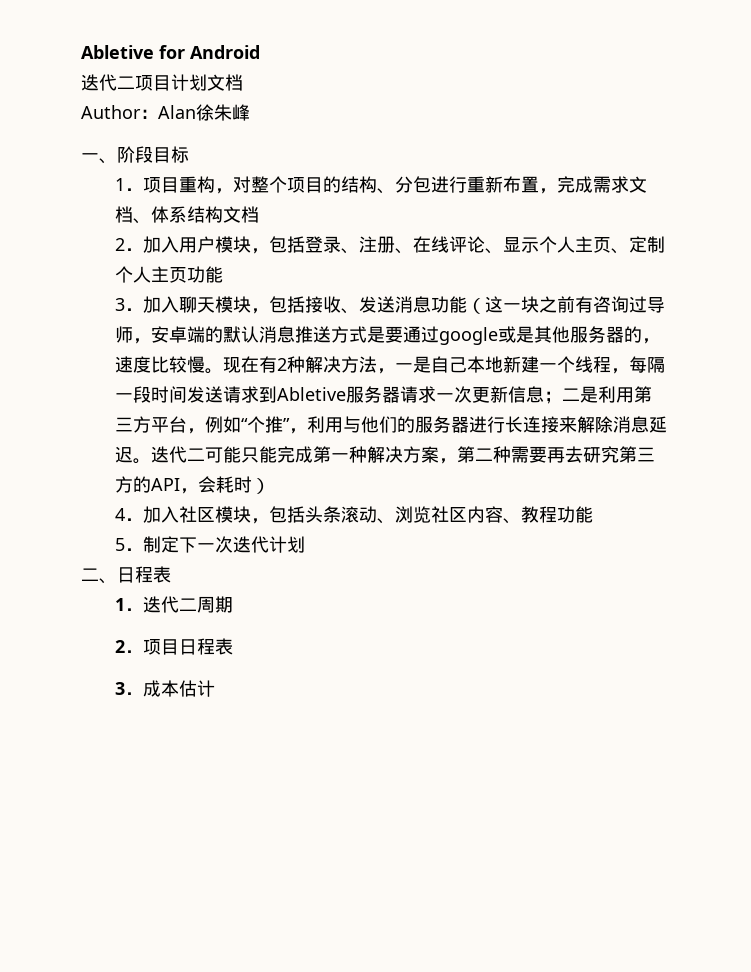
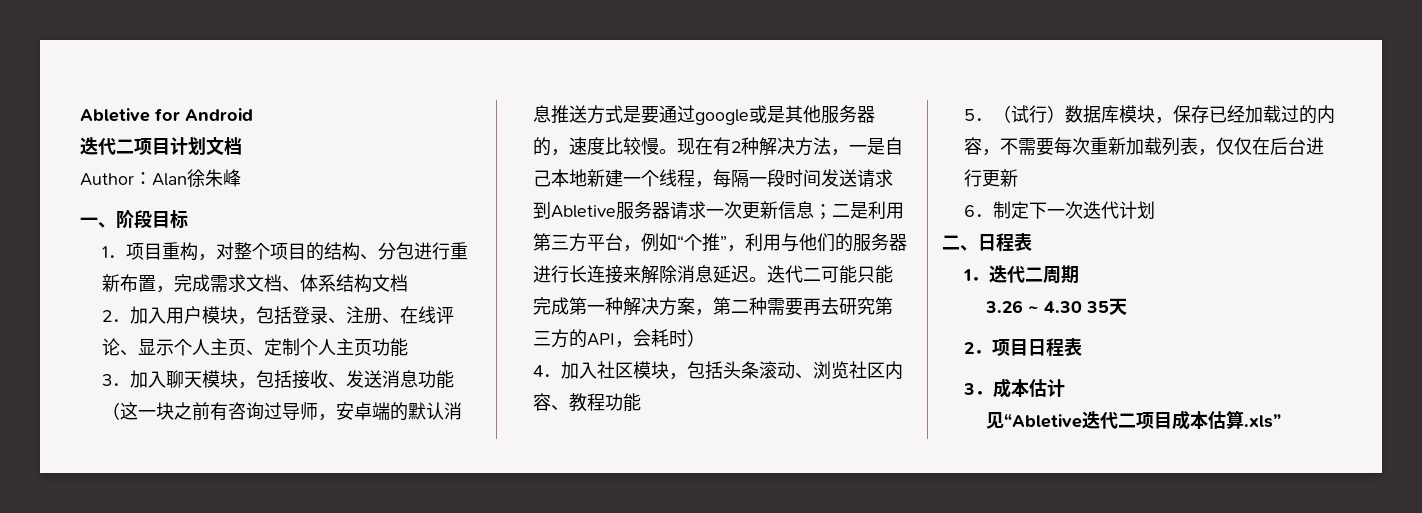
(144, 549) none -> [993,105,1336,124] [964,137,1325,156] [964,169,1019,187] [964,205,994,217] （试行）数据库模块，保存已经加载过的内容，不需要每次重新加载列表，仅仅在后台进行更新 // 6．
(234, 604) none -> [985,298,1128,315] // 3.26 ~ 4.30 35天
(216, 688) none -> [986,410,1282,430] // 见“Abletive迭代二项目成本估算.xls”

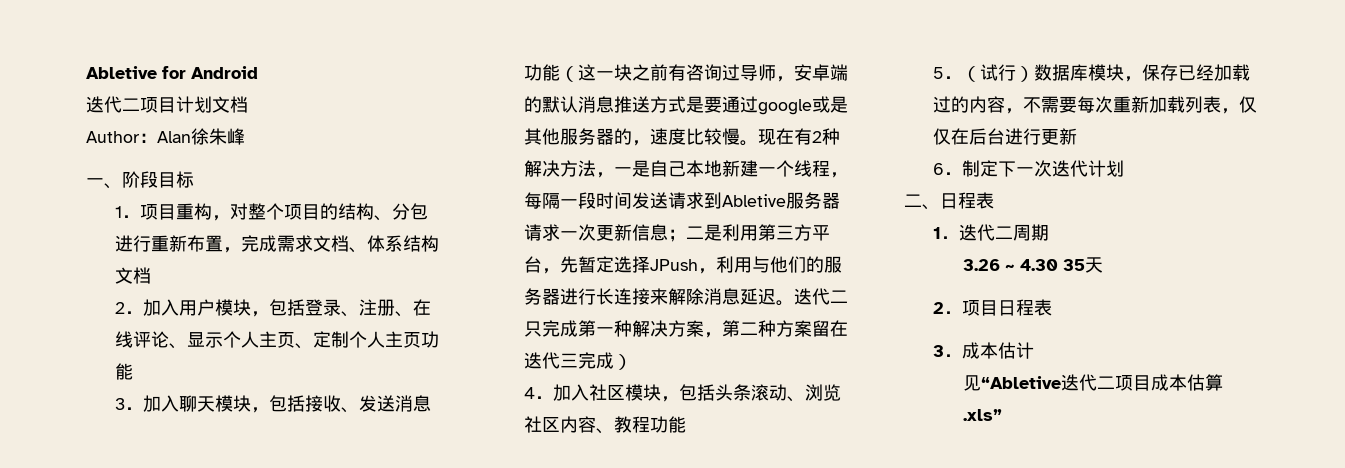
[641,233,728,252] 例如“个推” -> [560,256,699,273] 先暂定选择JPush
[821,265,894,284] 可能只能 -> [524,321,543,337] 只
[767,297,894,316] [533,329,688,348] 需要再去研究第三方的API，会耗时 -> [776,320,849,337] [524,352,615,369] 方案留在迭代三完成

